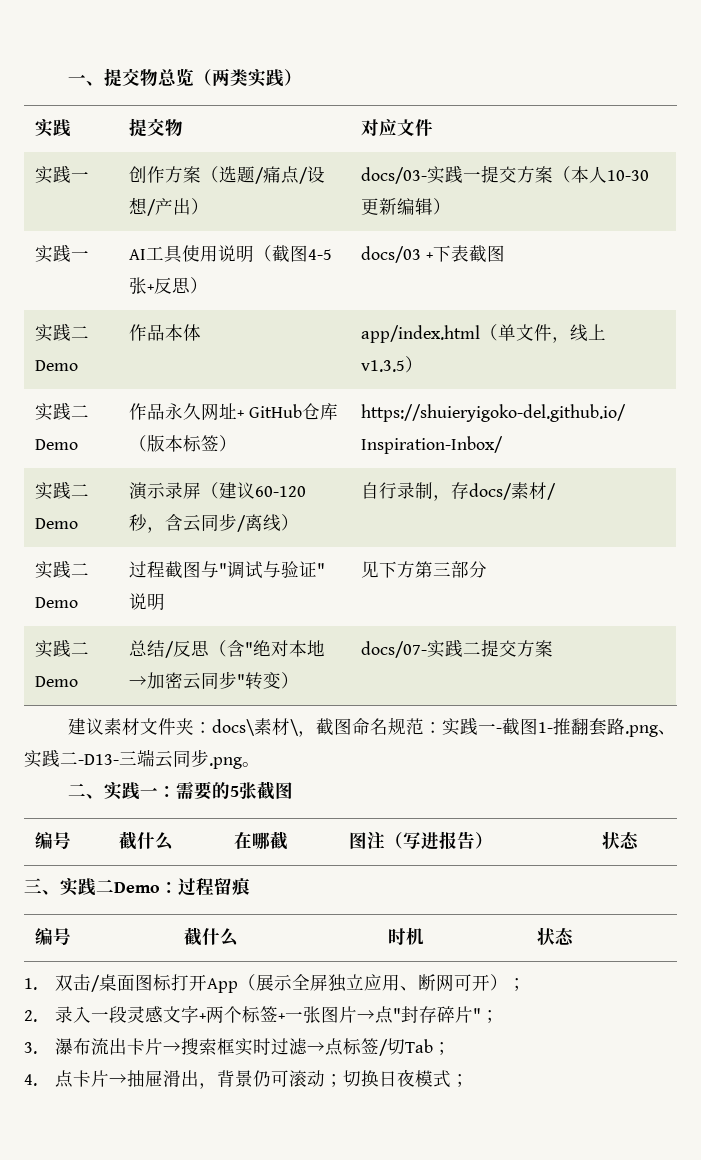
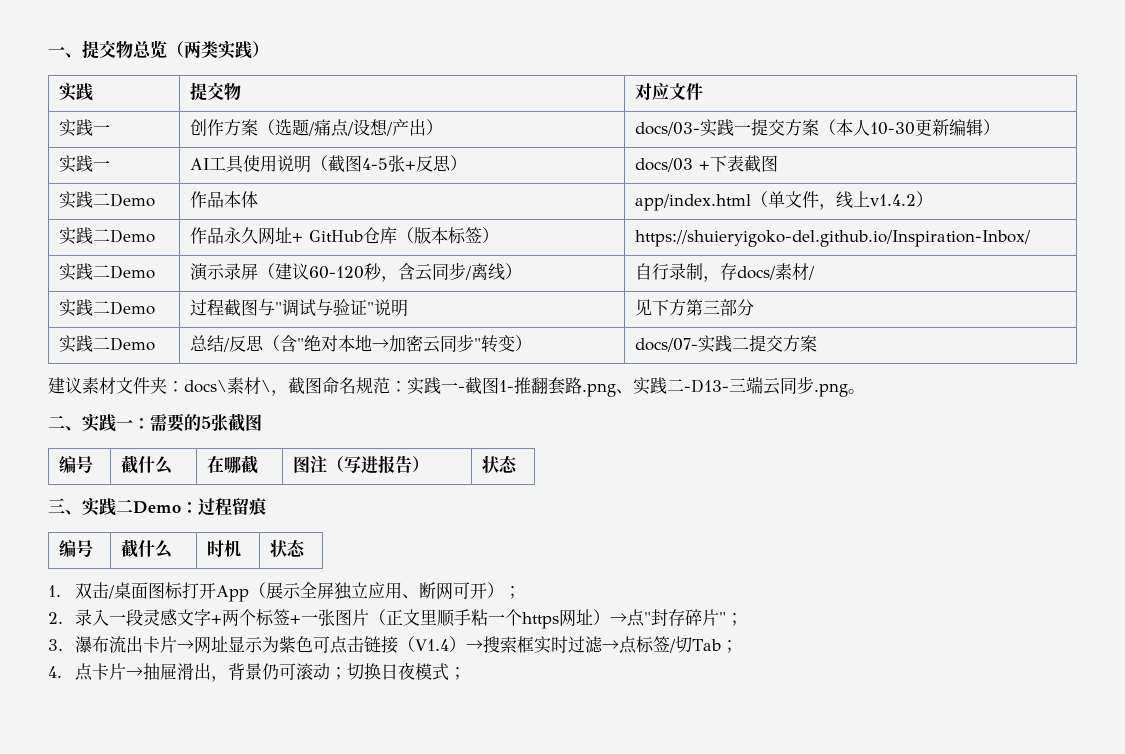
[361,360,406,372] v1.3.5 -> [870,194,917,206] v1.4.2
(358, 1014) none -> [368,609,610,629] （正文里顺手粘一个https网址）
(182, 1047) none -> [193,636,483,654] 网址显示为紫色可点击链接（V1.4）→

